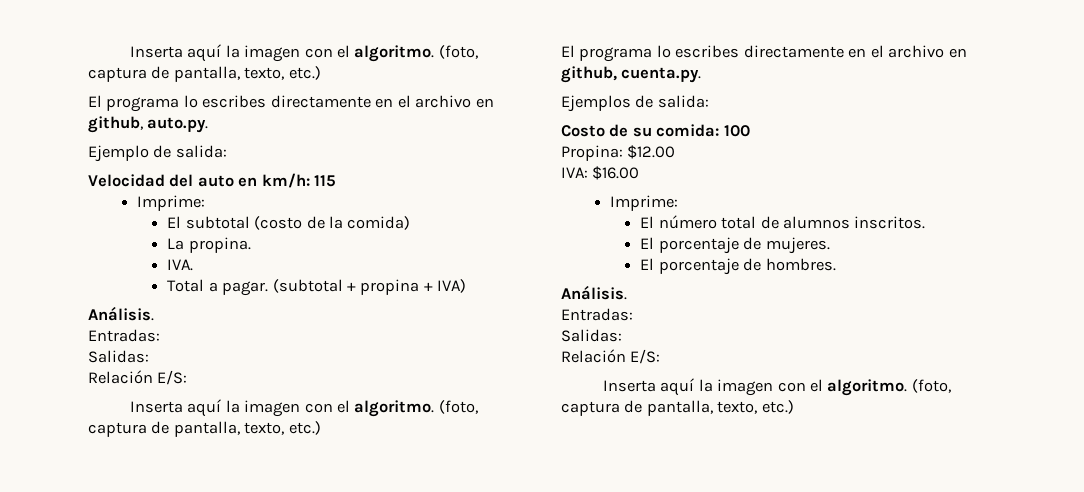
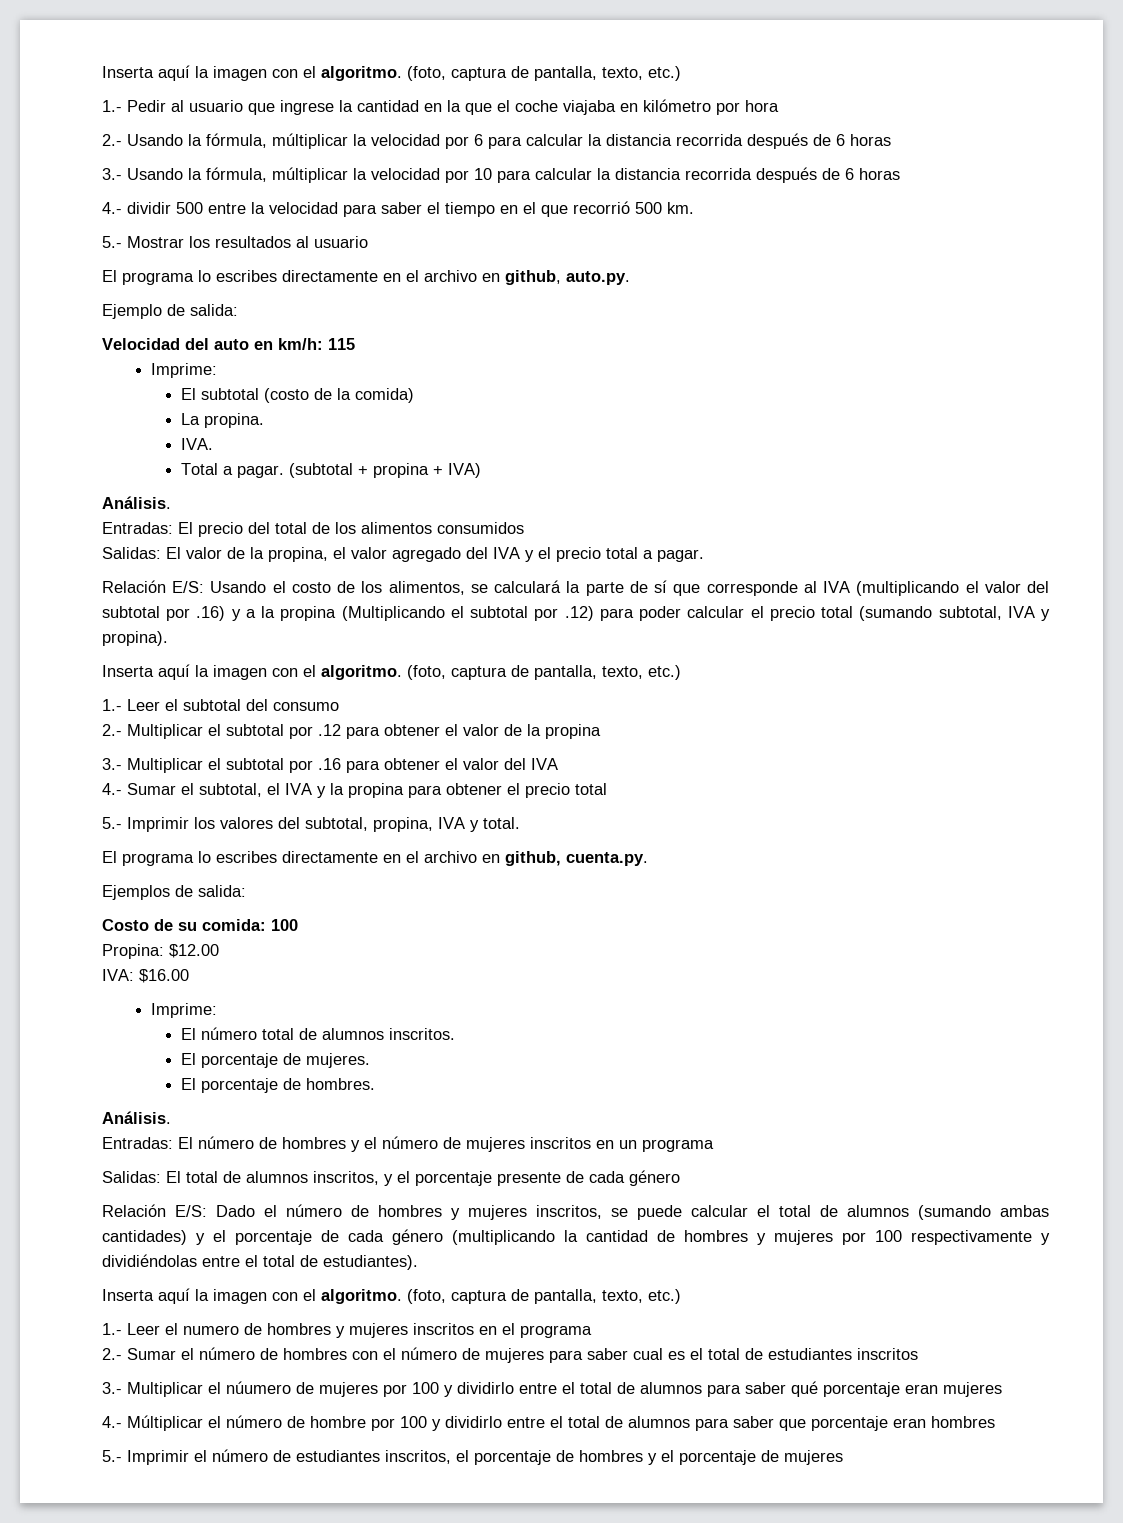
(321, 73) none -> [102,99,779,115] [102,133,891,149] [102,167,900,183] [102,201,694,217] [102,236,368,248] // 1.- Pedir al usuario que ingrese la cantidad en la que el coche viajaba en kilómetro por hora // 2.- Usando la fórmula, múltiplicar la velocidad por 6 para calcular la distancia recorrida después de 6 horas // 3.- Usando la fórmula, múltiplicar la velocidad por 10 para calcular la distancia recorrida después de 6 horas // 4.- dividir 500 entre la velocidad para saber el tiempo en el que recorrió 500 km. // 5.- Mostrar los resultados al usuario
[88,350,149,363] [88,370,188,385] // Salidas: // Relación E/S: -> [178,522,524,537] [102,547,704,562] [102,580,1049,596] [102,606,1050,621] [102,631,168,646] El precio del total de los alimentos consumidos // Salidas: El valor de la propina, el valor agregado del IVA y el precio total a pagar. // Relación E/S: Usando el costo de los alimentos, se calculará la parte de sí que corresponde al IVA (multiplicando el valor del subtotal por .16) y a la propina (Multiplicando el subtotal por .12) para poder calcular el precio total (sumando subtotal, IVA y propina).
(321, 428) none -> [102,699,339,711] [102,724,601,739] [102,758,558,773] [102,783,607,798] [102,817,520,832] // 1.- Leer el subtotal del consumo // 2.- Multiplicar el subtotal por .12 para obtener el valor de la propina // 3.- Multiplicar el subtotal por .16 para obtener el valor del IVA // 4.- Sumar el subtotal, el IVA y la propina para obtener el precio total // 5.- Imprimir los valores del subtotal, propina, IVA y total.
[561,329,622,342] [561,349,661,364] // Salidas: // Relación E/S: -> [178,1136,714,1152] [102,1170,680,1186] [102,1204,1049,1220] [102,1229,1050,1245] [102,1254,418,1270] El número de hombres y el número de mujeres inscritos en un programa // Salidas: El total de alumnos inscritos, y el porcentaje presente de cada género // Relación E/S: Dado el número de hombres y mujeres inscritos, se puede calcular el total de alumnos (sumando ambas cantidades) y el porcentaje de cada género (multiplicando la cantidad de hombres y mujeres por 100 respectivamente y dividiéndolas entre el total de estudiantes).
(794, 407) none -> [102,1323,592,1338] [102,1347,918,1363] [102,1381,1002,1397] [102,1415,995,1431] [102,1449,843,1465] // 1.- Leer el numero de hombres y mujeres inscritos en el programa // 2.- Sumar el número de hombres con el número de mujeres para saber cual es el total de estudiantes inscritos // 3.- Multiplicar el núumero de mujeres por 100 y dividirlo entre el total de alumnos para saber qué porcentaje eran mujeres // 4.- Múltiplicar el número de hombre por 100 y dividirlo entre el total de alumnos para saber que porcentaje eran hombres // 5.- Imprimir el número de estudiantes inscritos, el porcentaje de hombres y el porcentaje de mujeres

